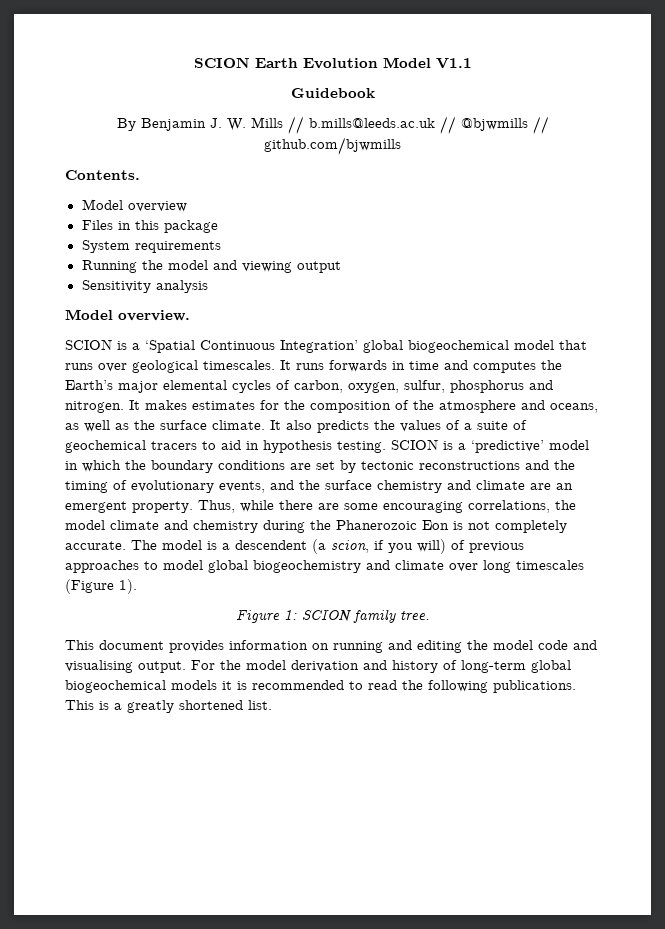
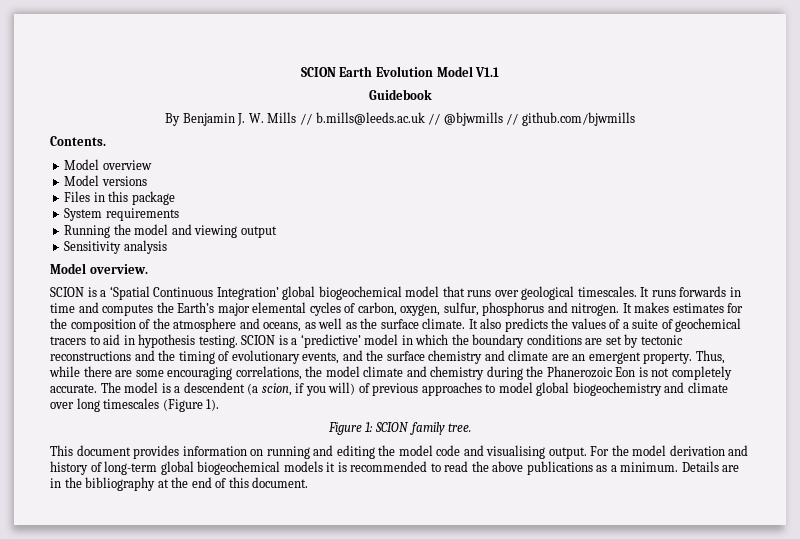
(187, 206) none -> [64,175,147,186] // Model versions
[428,680,576,693] [65,700,272,713] following publications. This is a greatly shortened list. -> [492,461,740,475] [50,477,309,491] above publications as a minimum. Details are in the bibliography at the end of this document.

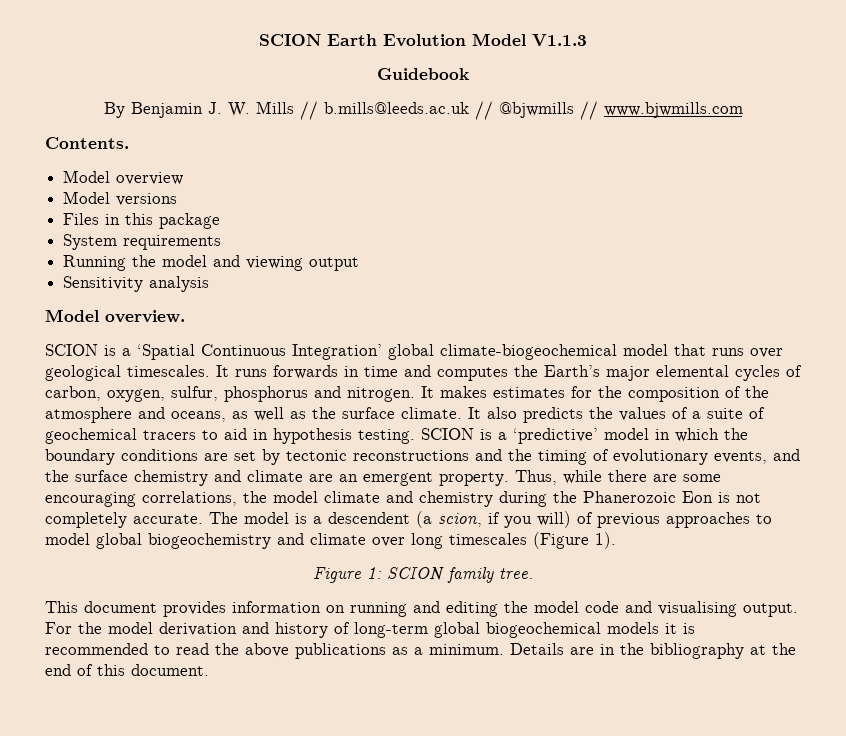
[475,67,500,77] V1.1 -> [532,34,587,46] V1.1.3
[521,112,635,126] github.com/bjwmills -> [603,102,743,118] www.bjwmills.com
[318,286,402,300] biogeochemical -> [440,344,617,360] climate-biogeochemical

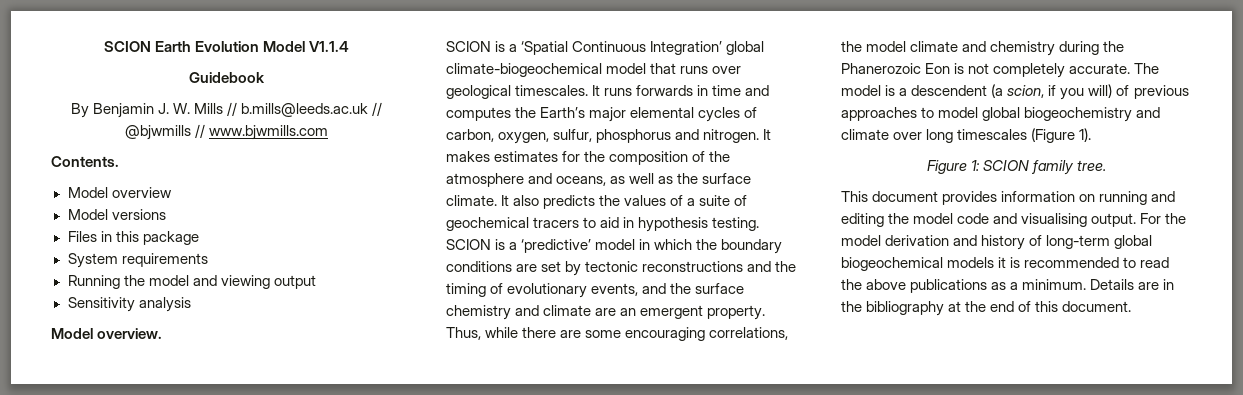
[532,34,587,46] V1.1.3 -> [309,41,350,52] V1.1.4

